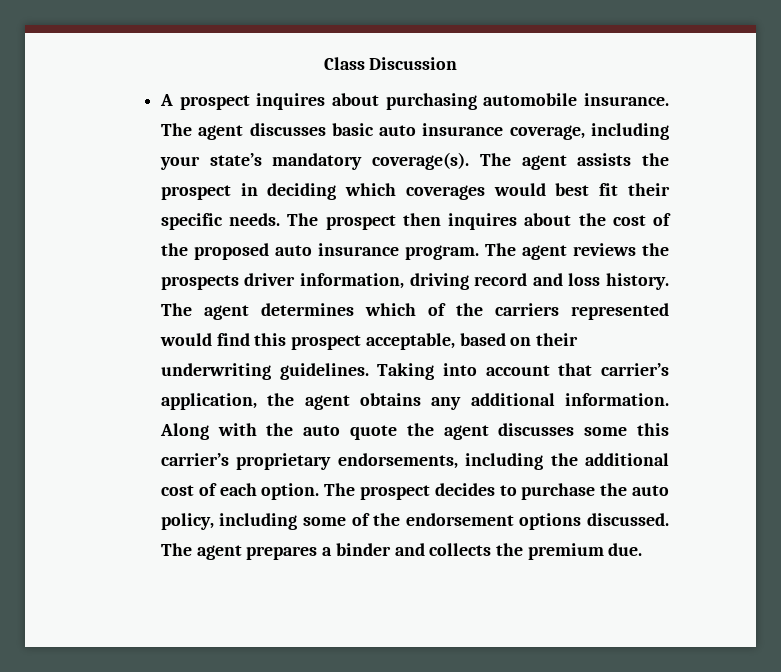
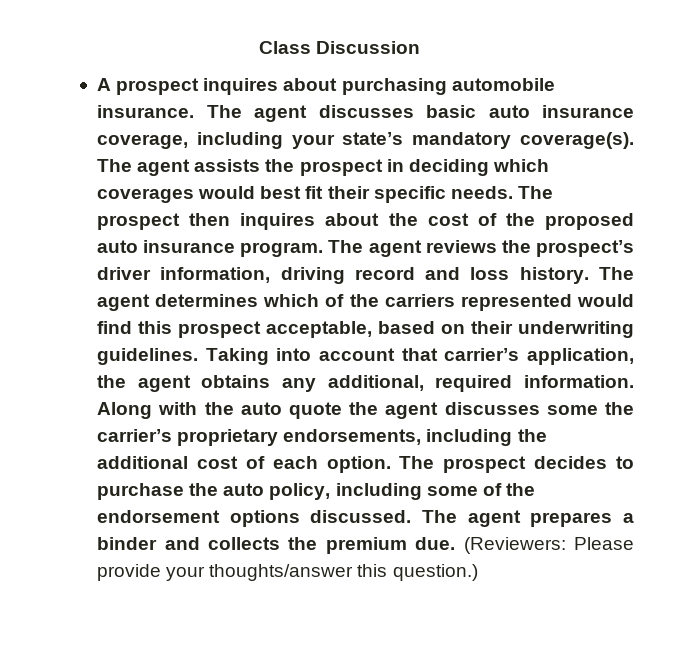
[160,275,239,290] prospects -> [536,240,634,257] prospect’s
[470,393,555,406] additional -> [327,375,513,392] additional, required
[637,423,670,436] this -> [605,402,634,415] the
(643, 549) none -> [463,537,634,554] [97,564,478,581] (Reviewers: Please provide your thoughts/answer this question.)

